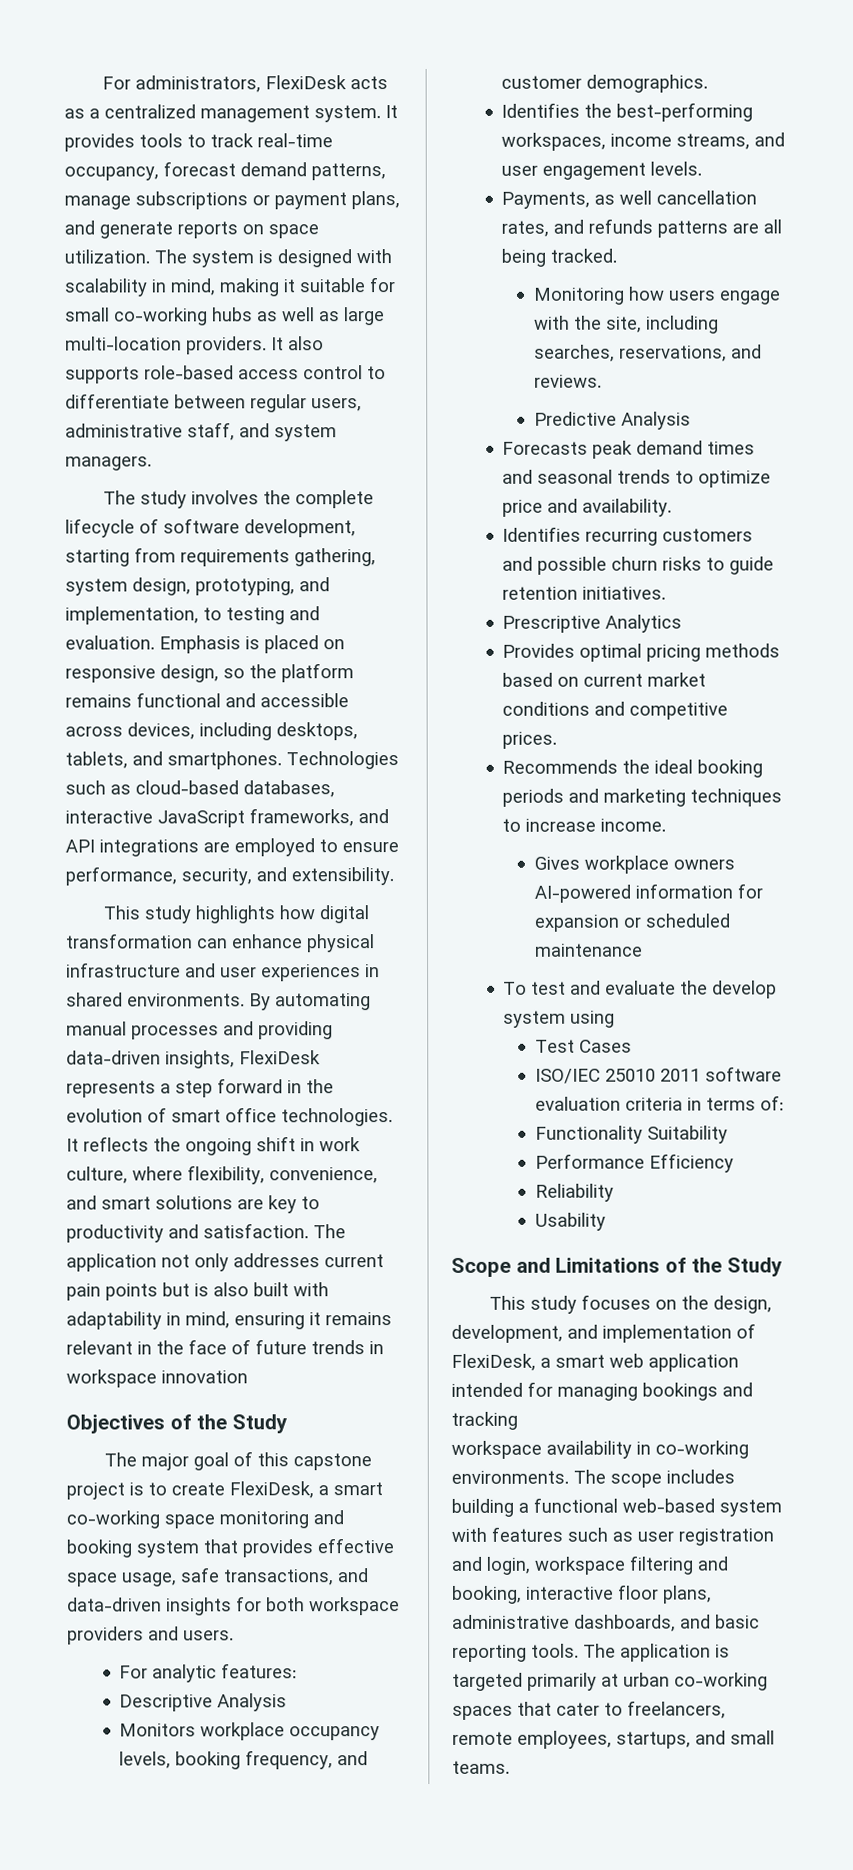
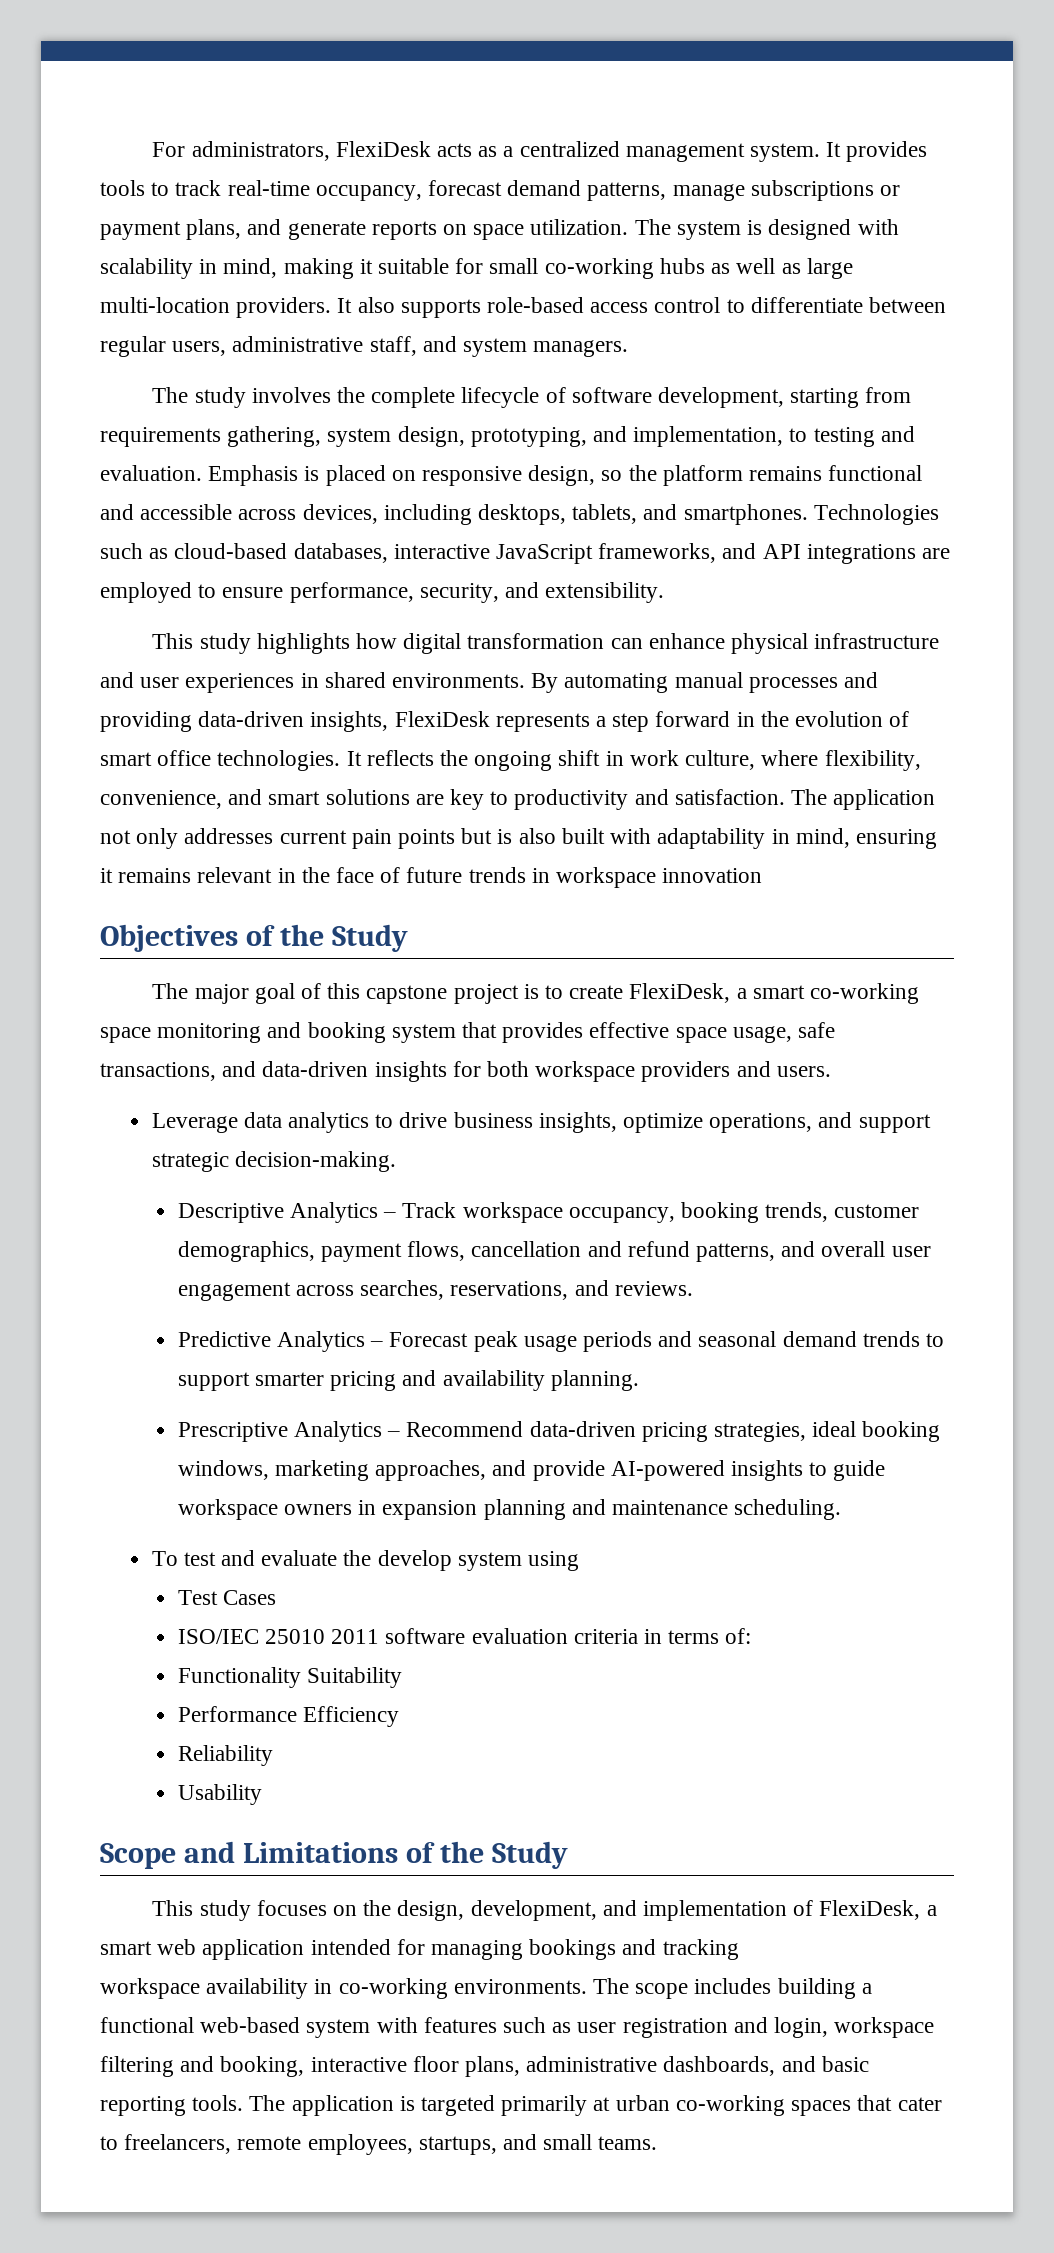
[119,1663,298,1683] [119,1693,288,1712] [119,1722,381,1741] [119,1750,369,1770] [501,74,709,93] [501,102,754,122] [501,132,786,151] [501,161,703,180] [501,190,758,209] [501,218,783,238] [501,248,618,267] [532,286,781,305] [533,315,719,334] For analytic features: // Descriptive Analysis // Monitors workplace occupancy levels, booking frequency, and customer demographics. // Identifies the best-performing workspaces, income streams, and user engagement levels. // Payments, as well cancellation rates, and refunds patterns are all being tracked. // Monitoring how users engage with the site, including -> [151,1112,931,1133] [151,1151,396,1172] [177,1202,920,1223] [177,1241,931,1262] [177,1282,355,1301] Leverage data analytics to drive business insights, optimize operations, and support strategic decision-making. // Descriptive Analytics – Track workspace occupancy, booking trends, customer demographics, payment flows, cancellation and refund patterns, and overall user engagement across
[620,411,691,430] [502,440,756,459] Analysis // Forecasts peak demand times -> [277,1331,653,1352] Analytics – Forecast peak usage periods
(614, 476) none -> [782,1331,857,1347] demand
[698,470,772,488] [502,498,673,517] [502,526,754,546] [502,556,775,575] [502,586,667,600] [502,614,683,633] [502,643,781,662] [502,672,707,687] [502,701,729,720] [502,731,558,749] [502,759,764,778] [502,788,783,807] [502,818,667,832] [533,855,735,874] [533,883,763,903] [533,913,730,932] optimize price and availability. // Identifies recurring customers and possible churn risks to guide retention initiatives. // Prescriptive Analytics // Provides optimal pricing methods based on current market conditions and competitive prices. // Recommends the ideal booking periods and marketing techniques to increase income. // Gives workplace owners AI-powered information for expansion or scheduled -> [177,1370,639,1391] [177,1421,941,1442] [177,1460,886,1481] [177,1499,606,1520] support smarter pricing and availability planning. // Prescriptive Analytics – Recommend data-driven pricing strategies, ideal booking windows, marketing approaches, and provide AI-powered insights to guide workspace owners in expansion planning and
(643, 950) none -> [734,1499,842,1520] scheduling.

